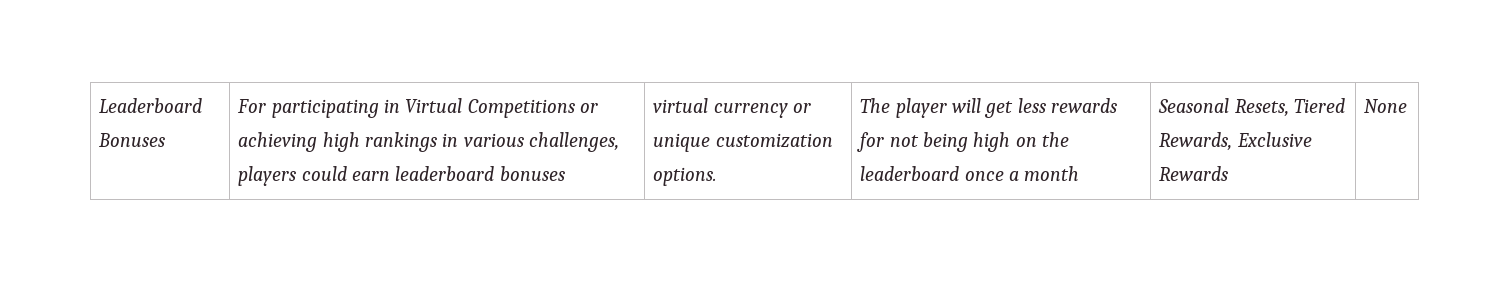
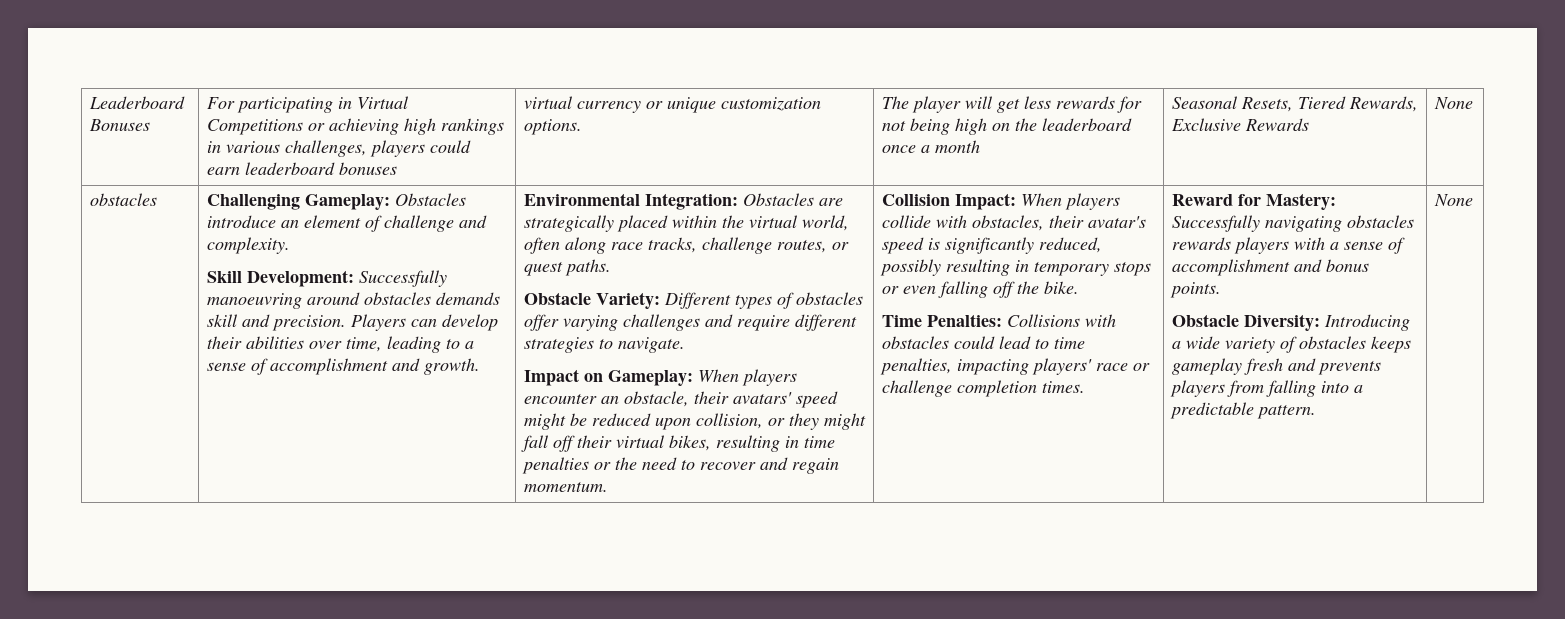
(1408, 106) none -> [89,193,157,206] [206,193,466,210] [206,215,487,232] [206,237,290,254] [206,270,447,287] [206,292,500,309] [206,314,498,331] [206,336,474,353] [206,358,480,375] [523,193,843,210] [523,215,849,232] [523,237,849,254] [523,259,611,276] [523,292,863,309] [523,314,857,331] [523,337,685,353] [523,369,797,386] [523,391,838,408] [523,413,866,430] [520,435,835,452] [521,457,839,474] [523,481,608,492] [881,193,1120,210] [881,215,1146,231] [881,237,1102,254] [879,259,1151,276] [881,281,1079,298] [881,314,1116,327] [881,336,1085,349] [879,358,1150,375] [881,380,1085,397] [1171,193,1336,210] [1171,215,1414,232] [1171,237,1405,254] [1171,259,1369,276] [1169,282,1221,298] [1171,314,1410,331] [1171,336,1411,353] [1171,358,1381,375] [1169,380,1363,397] [1169,402,1316,419] [1433,194,1473,206] // obstacles | Challenging Gameplay: Obstacles introduce an element of challenge and complexity. // Skill Development: Successfully manoeuvring around obstacles demands skill and precision. Players can develop their abilities over time, leading to a sense of accomplishment and growth. | Environmental Integration: Obstacles are strategically placed within the virtual world, often along race tracks, challenge routes, or quest paths. // Obstacle Variety: Different types of obstacles offer varying challenges and require different strategies to navigate. // Impact on Gameplay: When players encounter an obstacle, their avatars' speed might be reduced upon collision, or they might fall off their virtual bikes, resulting in time penalties or the need to recover and regain momentum. | Collision Impact: When players collide with obstacles, their avatar's speed is significantly reduced, possibly resulting in temporary stops or even falling off the bike. // Time Penalties: Collisions with obstacles could lead to time penalties, impacting players' race or challenge completion times. | Reward for Mastery: Successfully navigating obstacles rewards players with a sense of accomplishment and bonus points. // Obstacle Diversity: Introducing a wide variety of obstacles keeps gameplay fresh and prevents players from falling into a predictable pattern. | None

